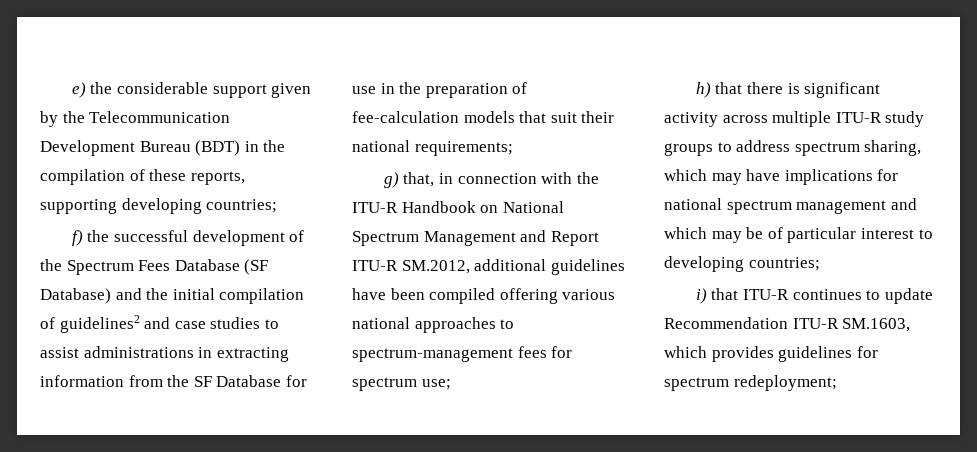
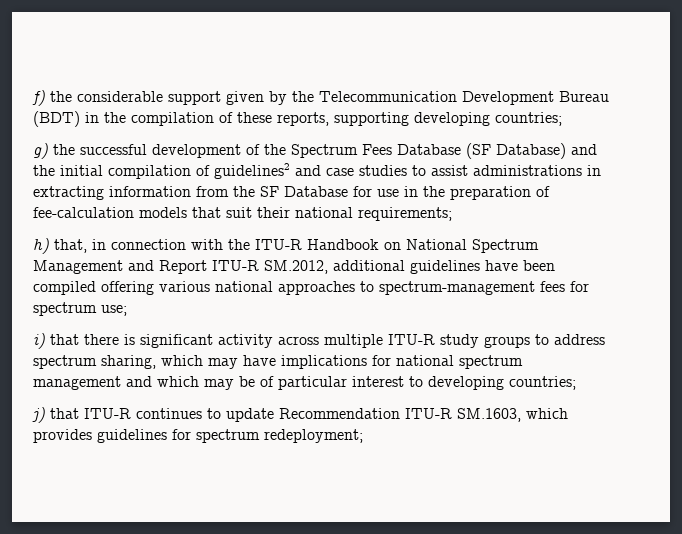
[71,82,86,98] e) -> [32,90,45,106] f)
[71,230,83,246] f) -> [33,143,48,159] g)
[383,172,399,188] g) -> [33,238,49,254] h)
[695,82,711,98] h) -> [33,333,45,349] i)
[695,288,707,304] i) -> [32,407,45,423] j)

